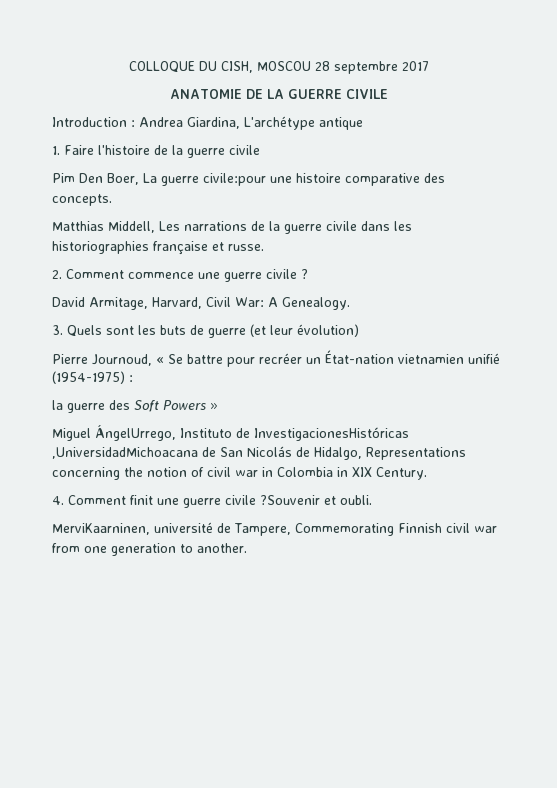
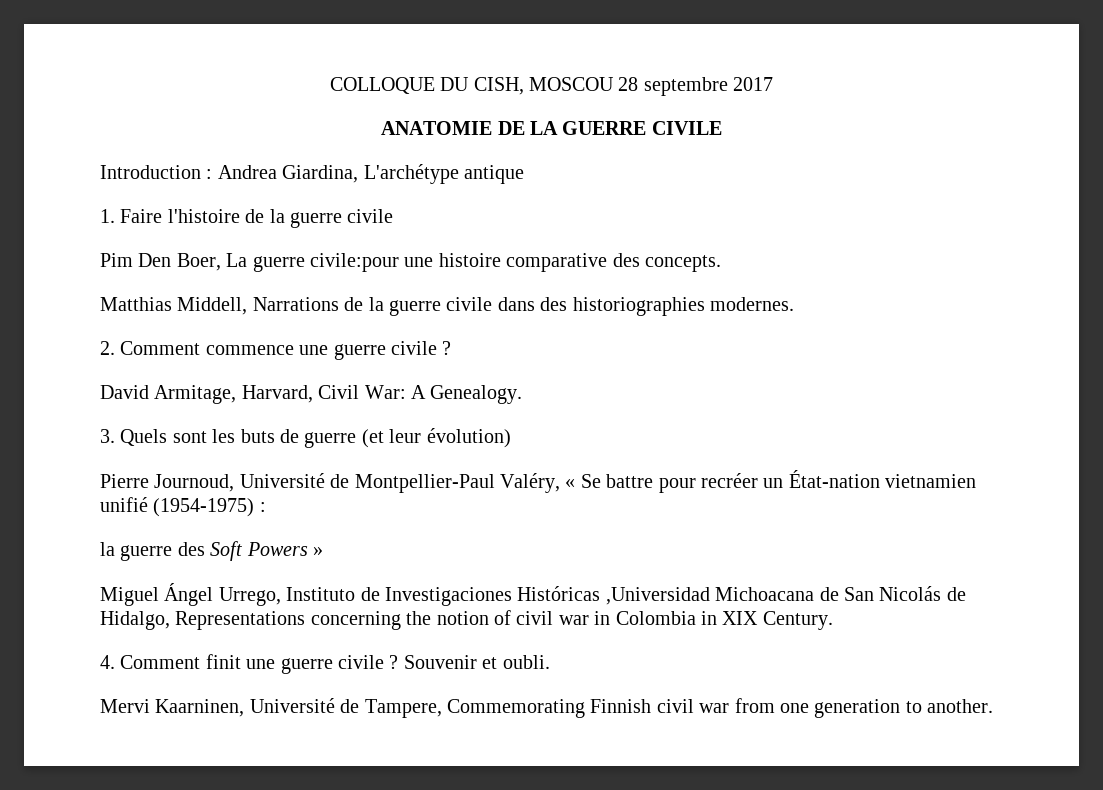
[159,221,247,231] Les narrations -> [252,297,339,311] Narrations
[394,221,412,231] [52,241,264,255] les historiographies française et russe. -> [540,297,794,316] des historiographies modernes.
(152, 360) none -> [239,473,560,493] Université de Montpellier-Paul Valéry,
[95,425,409,441] [52,447,198,459] ÁngelUrrego, Instituto de InvestigacionesHistóricas ,UniversidadMichoacana -> [164,583,815,606] Ángel Urrego, Instituto de Investigaciones Históricas ,Universidad Michoacana
[260,495,320,505] ?Souvenir -> [389,655,477,669] ? Souvenir
[52,522,213,535] MerviKaarninen, université -> [100,698,335,717] Mervi Kaarninen, Université

